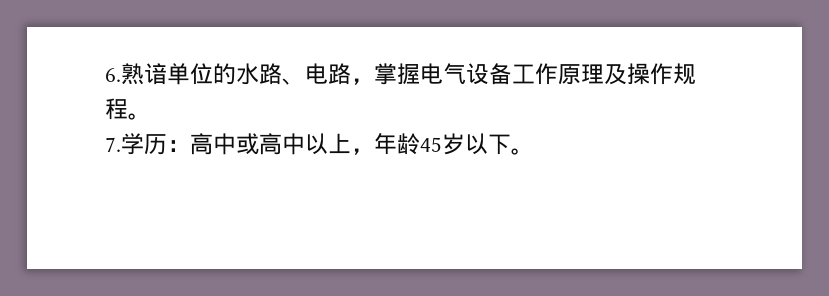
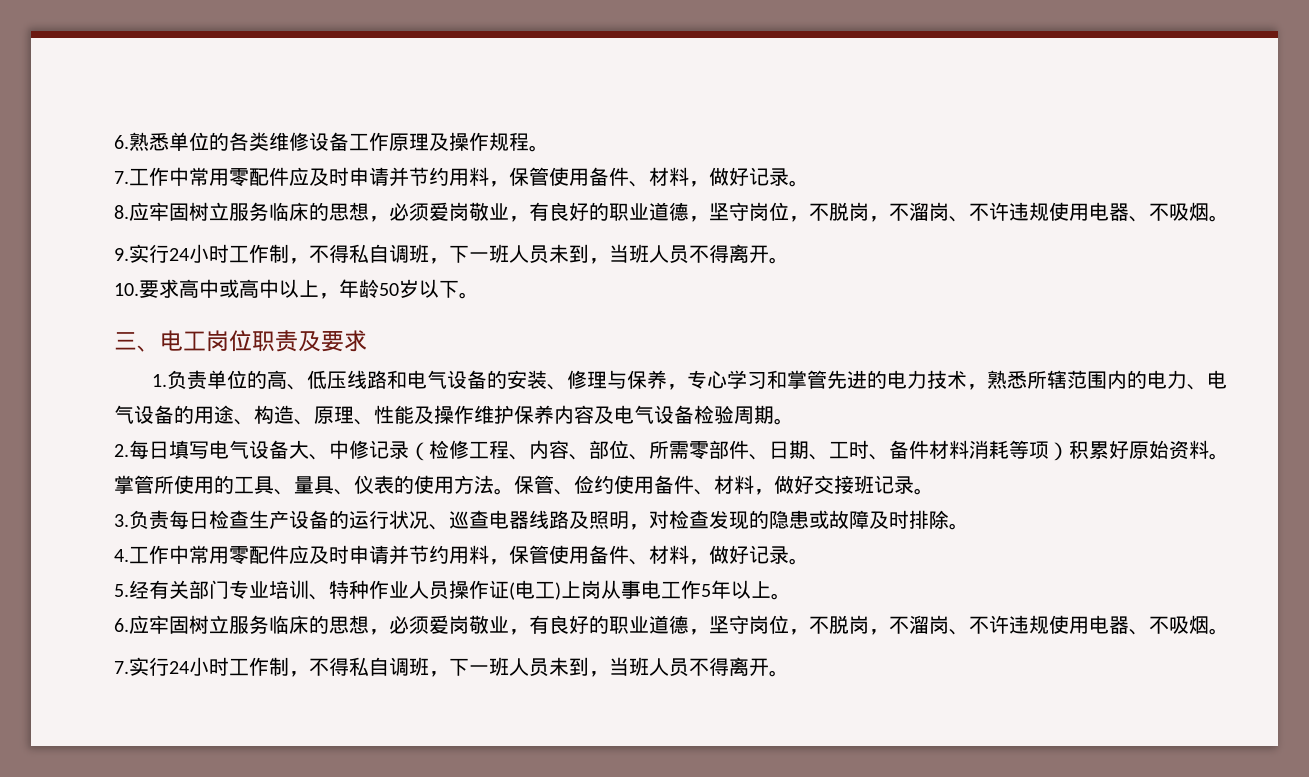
[144,63,466,85] 谙单位的水路、电路，掌握电气 -> [149,132,309,151] 悉单位的各类维修
[121,133,190,155] 学历： -> [129,167,809,187] [114,202,1229,222] [114,244,789,264] [114,279,179,298] 工作中常用零配件应及时申请并节约用料，保管使用备件、材料，做好记录。 // 8.应牢固树立服务临床的思想，必须爱岗敬业，有良好的职业道德，坚守岗位，不脱岗，不溜岗、不许违规使用电器、不吸烟。 // 9.实行24小时工作制，不得私自调班，下一班人员未到，当班人员不得离开。 // 10.要求
[420,137,442,152] 45 -> [379,283,399,296] 50
(534, 151) none -> [114,330,367,352] [152,370,1228,390] [114,405,794,425] [114,440,1229,461] [114,475,934,495] [114,510,969,530] [114,545,809,565] [114,580,791,600] [114,615,1229,635] [114,657,789,677] // 三、电工岗位职责及要求 // 1.负责单位的高、低压线路和电气设备的安装、修理与保养，专心学习和掌管先进的电力技术，熟悉所辖范围内的电力、电气设备的用途、构造、原理、性能及操作维护保养内容及电气设备检验周期。 // 2.每日填写电气设备大、中修记录（检修工程、内容、部位、所需零部件、日期、工时、备件材料消耗等项）积累好原始资料。掌管所使用的工具、量具、仪表的使用方法。保管、俭约使用备件、材料，做好交接班记录。 // 3.负责每日检查生产设备的运行状况、巡查电器线路及照明，对检查发现的隐患或故障及时排除。 // 4.工作中常用零配件应及时申请并节约用料，保管使用备件、材料，做好记录。 // 5.经有关部门专业培训、特种作业人员操作证(电工)上岗从事电工作5年以上。 // 6.应牢固树立服务临床的思想，必须爱岗敬业，有良好的职业道德，坚守岗位，不脱岗，不溜岗、不许违规使用电器、不吸烟。 // 7.实行24小时工作制，不得私自调班，下一班人员未到，当班人员不得离开。

